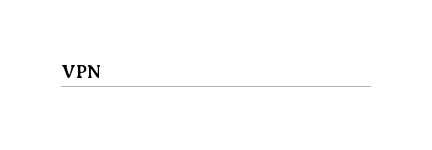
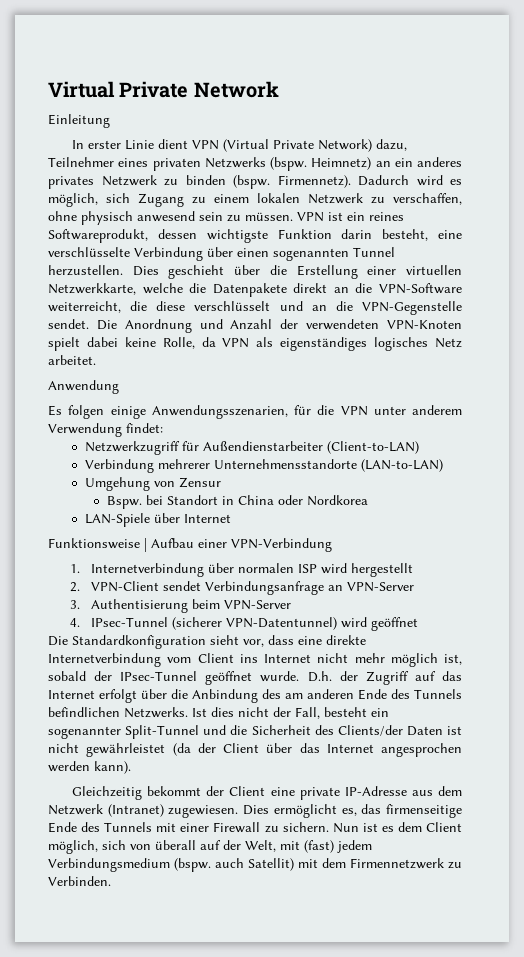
[61,65,101,78] VPN -> [48,81,279,98] [48,114,110,128] [72,139,408,152] [48,157,462,171] [48,175,462,189] [48,193,462,207] [48,211,404,225] [48,229,462,243] [48,247,395,261] [48,265,463,279] [48,283,462,297] [48,301,463,315] [48,319,462,333] [48,337,462,351] [48,355,96,365] [48,380,119,394] [48,405,462,419] [48,423,163,437] [84,441,419,455] [84,459,443,473] [84,477,221,491] [106,495,368,509] [84,513,231,527] [48,538,332,552] [69,563,414,577] [69,581,415,595] [69,599,292,613] [69,617,419,631] [48,635,366,649] [48,653,462,667] [48,671,462,685] [48,689,462,703] [48,707,389,719] [48,725,462,739] [48,743,462,757] [48,761,131,774] [72,786,462,800] [48,804,463,818] [48,822,462,833] [48,840,372,854] [48,858,462,872] [48,876,111,886] Virtual Private Network // Einleitung // In erster Linie dient VPN (Virtual Private Network) dazu, Teilnehmer eines privaten Netzwerks (bspw. Heimnetz) an ein anderes privates Netzwerk zu binden (bspw. Firmennetz). Dadurch wird es möglich, sich Zugang zu einem lokalen Netzwerk zu verschaffen, ohne physisch anwesend sein zu müssen. VPN ist ein reines Softwareprodukt, dessen wichtigste Funktion darin besteht, eine verschlüsselte Verbindung über einen sogenannten Tunnel herzustellen. Dies geschieht über die Erstellung einer virtuellen Netzwerkkarte, welche die Datenpakete direkt an die VPN-Software weiterreicht, die diese verschlüsselt und an die VPN-Gegenstelle sendet. Die Anordnung und Anzahl der verwendeten VPN-Knoten spielt dabei keine Rolle, da VPN als eigenständiges logisches Netz arbeitet. // Anwendung // Es folgen einige Anwendungsszenarien, für die VPN unter anderem Verwendung findet: // Netzwerkzugriff für Außendienstarbeiter (Client-to-LAN) // Verbindung mehrerer Unternehmensstandorte (LAN-to-LAN) // Umgehung von Zensur // Bspw. bei Standort in China oder Nordkorea // LAN-Spiele über Internet // Funktionsweise | Aufbau einer VPN-Verbindung // 1. Internetverbindung über normalen ISP wird hergestellt // 2. VPN-Client sendet Verbindungsanfrage an VPN-Server // 3. Authentisierung beim VPN-Server // 4. IPsec-Tunnel (sicherer VPN-Datentunnel) wird geöffnet // Die Standardkonfiguration sieht vor, dass eine direkte Internetverbindung vom Client ins Internet nicht mehr möglich ist, sobald der IPsec-Tunnel geöffnet wurde. D.h. der Zugriff auf das Internet erfolgt über die Anbindung des am anderen Ende des Tunnels befindlichen Netzwerks. Ist dies nicht der Fall, besteht ein sogenannter Split-Tunnel und die Sicherheit des Clients/der Daten ist nicht gewährleistet (da der Client über das Internet angesprochen werden kann). // Gleichzeitig bekommt der Client eine private IP-Adresse aus dem Netzwerk (Intranet) zugewiesen. Dies ermöglicht es, das firmenseitige Ende des Tunnels mit einer Firewall zu sichern. Nun ist es dem Client möglich, sich von überall auf der Welt, mit (fast) jedem Verbindungsmedium (bspw. auch Satellit) mit dem Firmennetzwerk zu Verbinden.

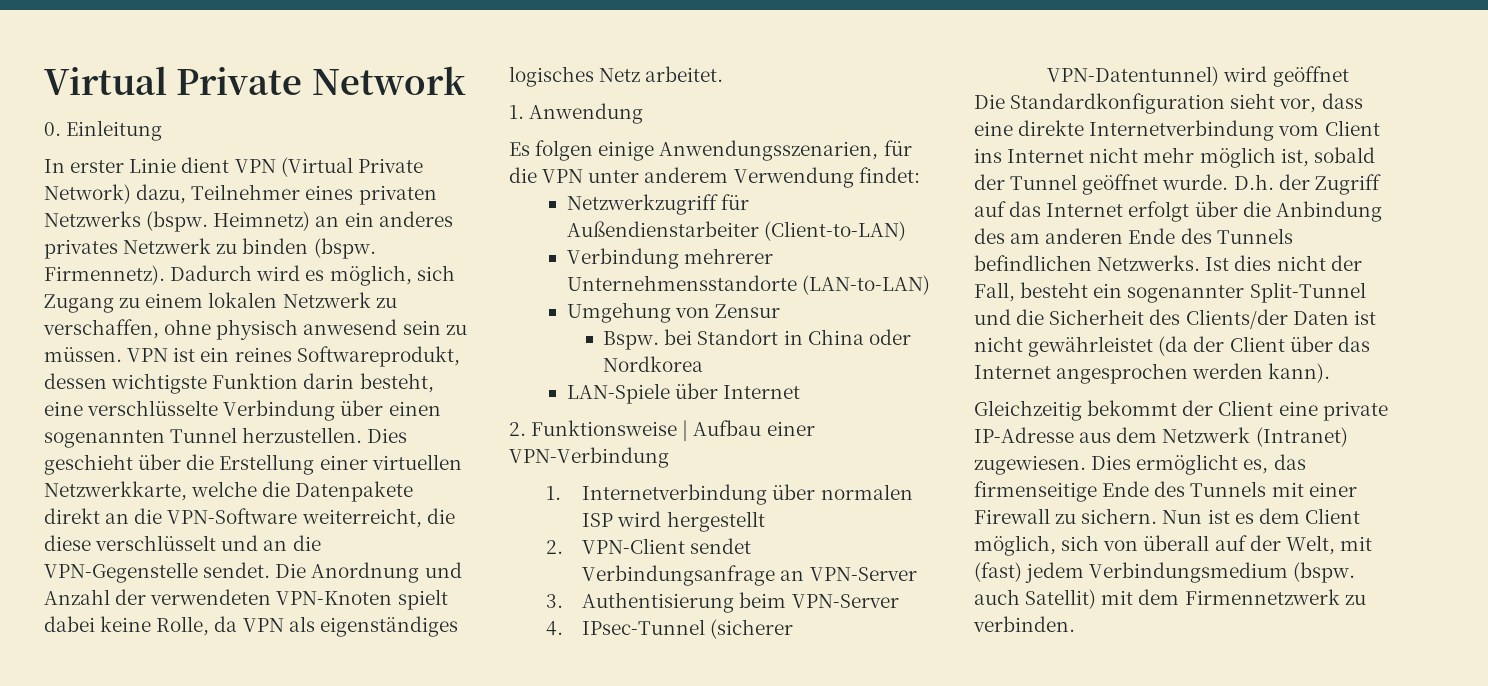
(279, 89) none -> [44,122,61,136] 0.
(96, 360) none -> [509,105,524,119] 1.
(231, 518) none -> [509,422,526,436] 2.
[120,671,198,681] IPsec-Tunnel -> [1010,174,1078,190] Tunnel
[48,876,111,886] Verbinden. -> [973,616,1075,632] verbinden.

